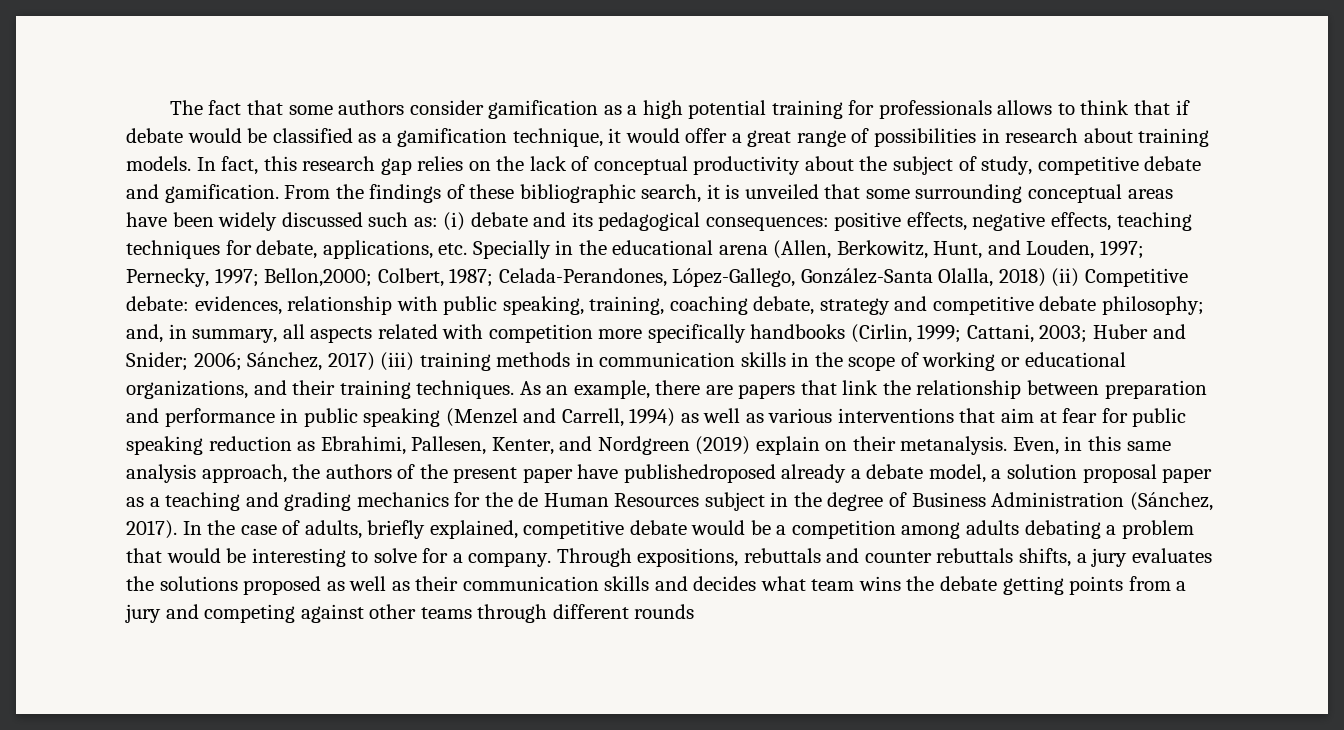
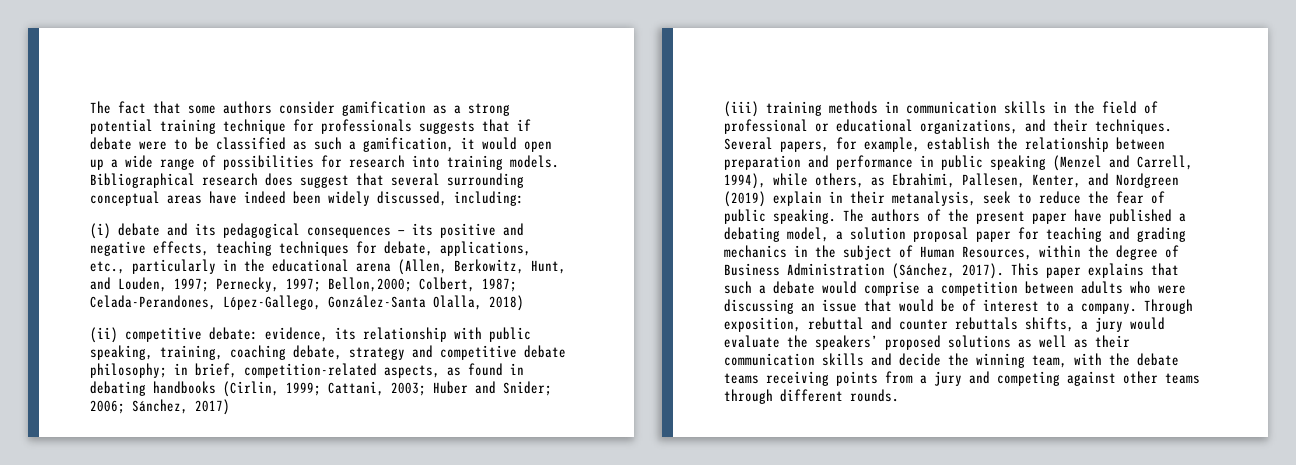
[642,100,683,119] high -> [468,103,510,116] strong
(843, 109) none -> [223,119,286,134] technique
[997,100,1130,115] allows to think -> [419,121,475,134] suggests
[187,128,242,143] would -> [139,139,188,150] were to
[381,128,1210,147] [126,156,1202,175] [126,184,910,203] a gamification technique, it would offer a great range of possibilities in research about training models. In fact, this research gap relies on the lack of conceptual productivity about the subject of study, competitive debate and gamification. From the findings of these bibliographic search, it is unveiled that some -> [314,137,552,152] [90,155,559,170] [90,173,440,188] such a gamification, it would open up a wide range of possibilities for research into training models. Bibliographical research does suggest that several
(167, 219) none -> [244,191,286,204] indeed
[281,212,438,227] discussed such as: -> [377,191,524,206] discussed, including: //
[705,212,967,231] consequences: positive effects, -> [307,223,524,238] consequences — its positive and
[438,240,551,259] etc. Specially -> [90,259,216,274] etc., particularly
[1051,268,1188,287] [126,296,282,315] (ii) Competitive debate: evidences, -> [90,327,356,343] // (ii) competitive debate: evidence, its
[126,324,746,343] and, in summary, all aspects related with competition more specifically -> [174,363,524,378] [90,381,146,396] in brief, competition-related aspects, as found in debating
(375, 361) none -> (230, 407) //
[848,352,996,371] scope of working -> [1102,101,1158,114] [724,119,808,134] field of professional
[339,380,879,399] training techniques. As an example, there are papers that link -> [1095,119,1172,134] [724,137,990,152] techniques. Several papers, for example, establish
[629,408,1187,427] [126,436,292,455] 1994) as well as various interventions that aim at fear for public speaking reduction -> [724,173,864,189] 1994), while others,
[825,436,1171,455] [126,464,321,483] on their metanalysis. Even, in this same analysis approach, the -> [829,191,1165,206] [724,209,864,224] in their metanalysis, seek to reduce the fear of public speaking. The
[623,464,924,483] publishedroposed already a debate -> [1109,209,1186,224] [724,227,780,242] published a debating
[126,497,160,507] as a -> [1018,227,1039,240] for
[454,492,789,511] for the de Human Resources subject in -> [794,245,1081,260] in the subject of Human Resources, within
[182,520,771,539] In the case of adults, briefly explained, competitive debate would be -> [1011,263,1179,278] [724,281,920,296] This paper explains that such a debate would comprise
[901,520,1194,539] [126,548,449,567] among adults debating a problem that would be interesting to solve for -> [1025,281,1186,294] [724,299,1060,314] between adults who were discussing an issue that would be of interest to
[637,548,821,567] expositions, rebuttals -> [724,317,864,332] exposition, rebuttal
[1131,548,1212,563] [126,576,322,595] evaluates the solutions proposed -> [1130,317,1165,330] [724,335,1011,350] would evaluate the speakers’ proposed solutions
[693,576,1064,595] decides what team wins the debate getting -> [899,353,1179,368] [724,371,829,386] decide the winning team, with the debate teams receiving
[634,604,695,619] rounds -> [850,389,899,402] rounds.

